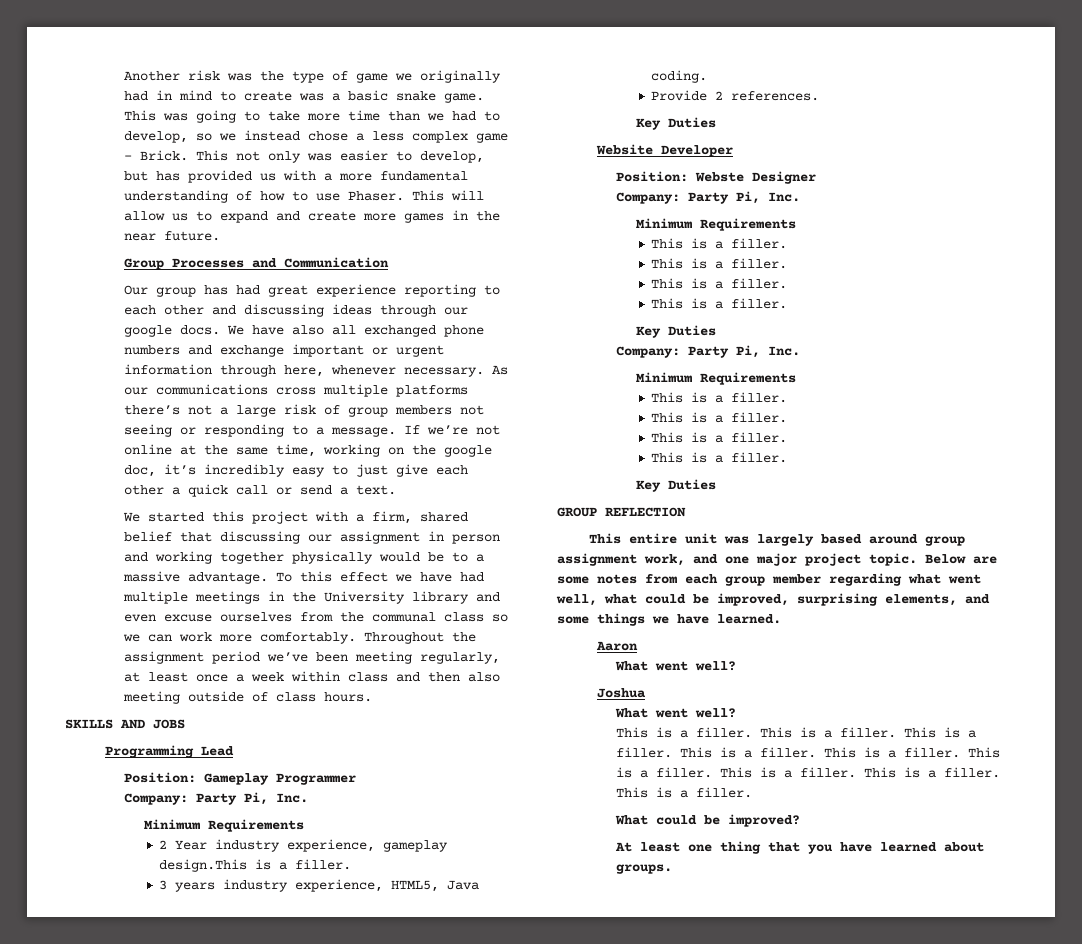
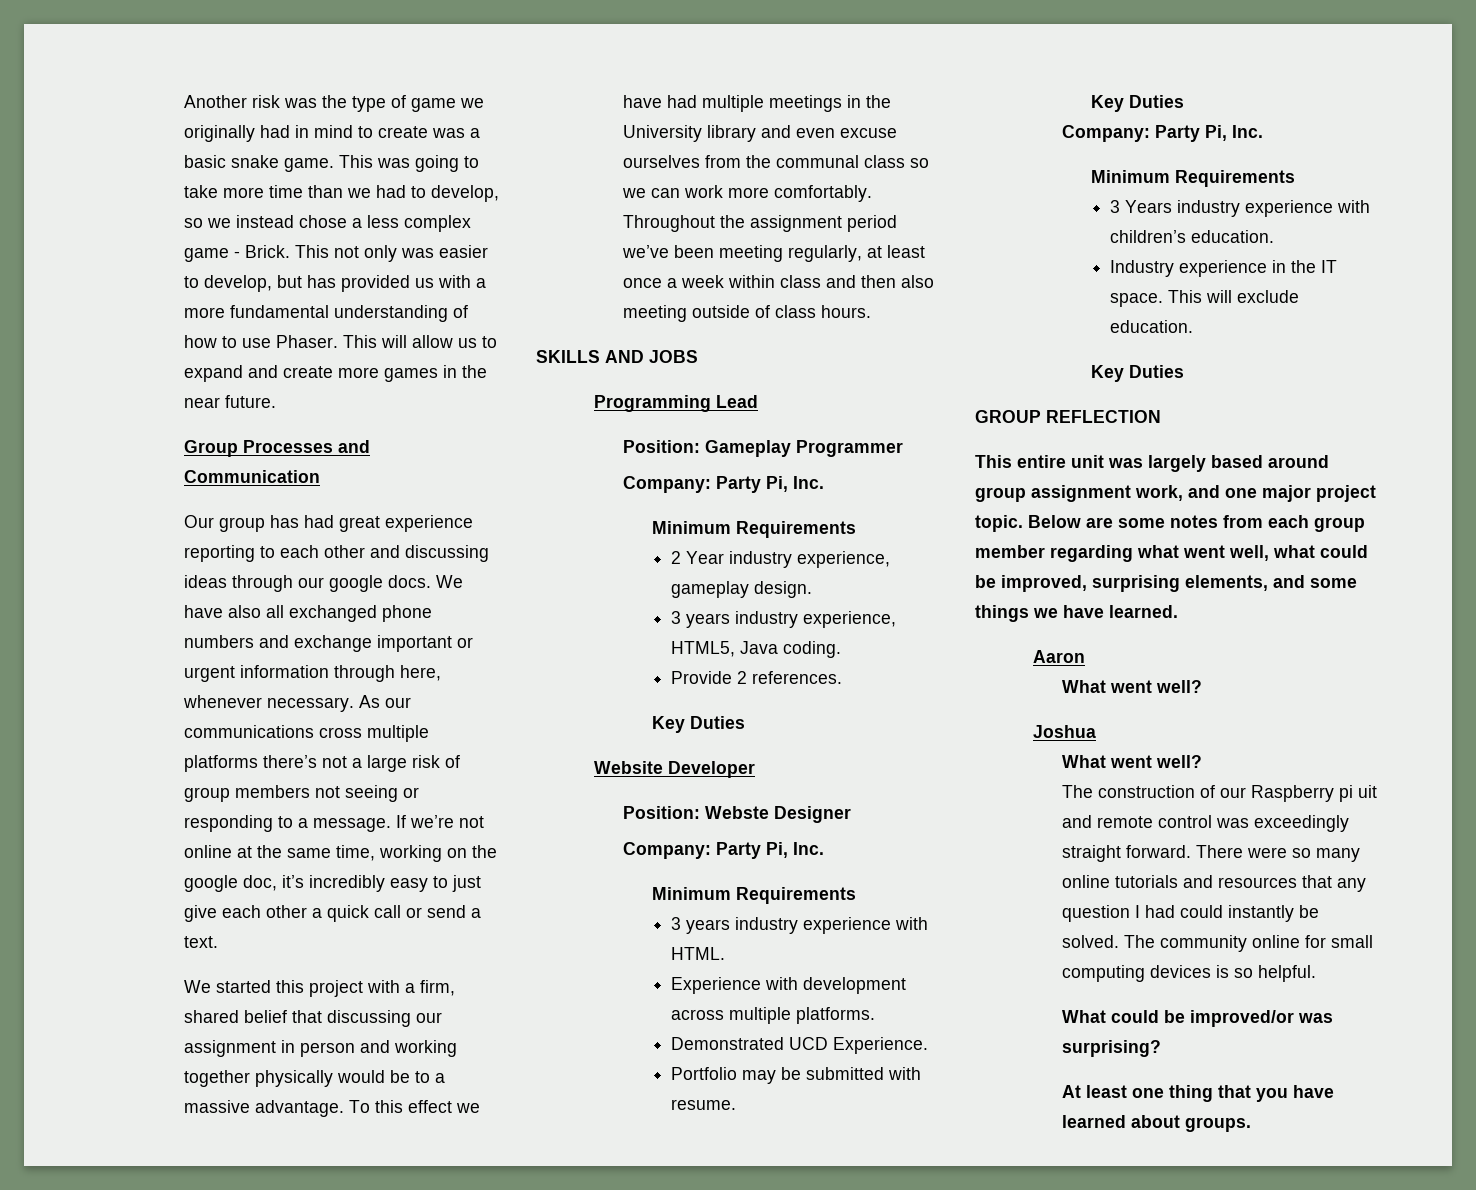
[159,859,352,872] design.This is a filler. -> [754,581,813,598] design.
[651,238,788,249] [651,258,788,269] [651,278,788,289] [651,298,788,309] This is a filler. // This is a filler. // This is a filler. // This is a filler. -> [671,917,929,934] [671,947,726,960] [671,977,907,994] [671,1007,876,1024] [671,1037,929,1054] [671,1067,922,1084] [671,1099,737,1110] 3 years industry experience with HTML. // Experience with development across multiple platforms. // Demonstrated UCD Experience. // Portfolio may be submitted with resume.
[651,392,788,403] [651,412,788,423] [651,432,788,443] [651,452,788,463] This is a filler. // This is a filler. // This is a filler. // This is a filler. -> [1110,200,1371,217] [1110,230,1275,243] [1110,260,1338,277] [1110,290,1300,307] [1110,320,1194,333] 3 Years industry experience with children’s education. // Industry experience in the IT space. This will exclude education.
[616,727,977,738] [616,747,1001,758] [616,767,1001,778] [616,787,753,798] This is a filler. This is a filler. This is a filler. This is a filler. This is a filler. This is a filler. This is a filler. This is a filler. This is a filler. -> [1061,785,1377,802] [1061,815,1349,832] [1061,845,1360,862] [1061,875,1366,892] [1061,905,1319,922] [1061,935,1373,952] [1061,965,1316,982] The construction of our Raspberry pi uit and remote control was exceedingly straight forward. There were so many online tutorials and resources that any question I had could instantly be solved. The community online for small computing devices is so helpful.
[728,814,801,827] improved? -> [1189,1010,1333,1027] [1061,1040,1161,1057] improved/or was surprising?

